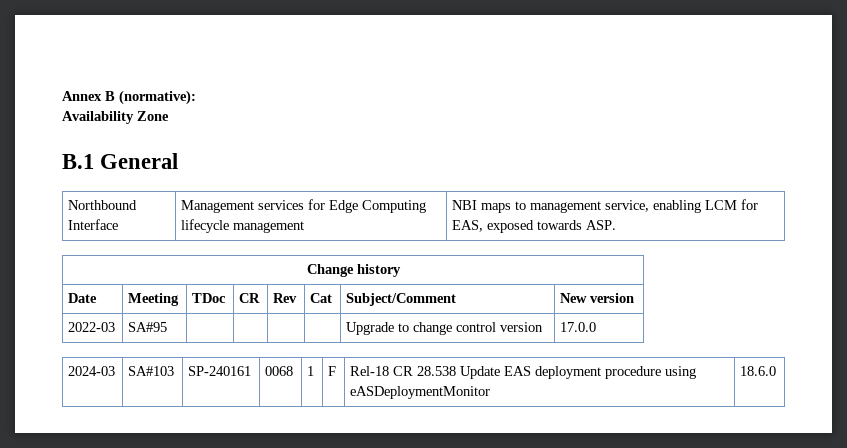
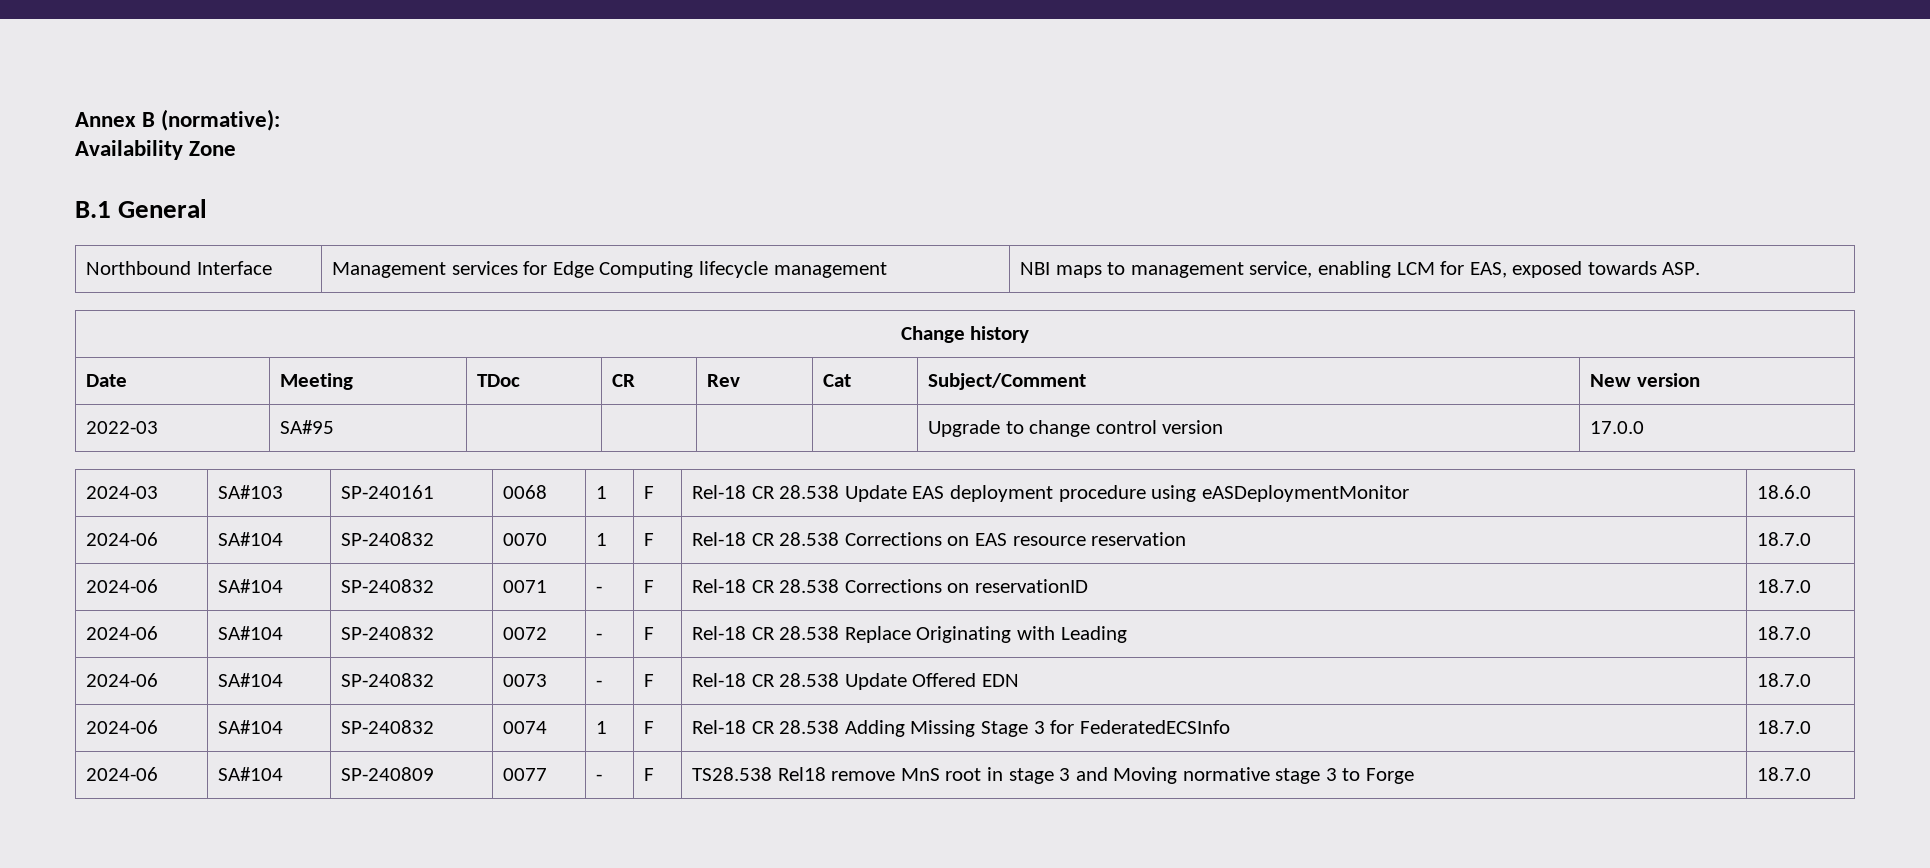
(777, 371) none -> [86,532,159,546] [218,532,284,546] [341,532,435,546] [503,533,548,546] [596,533,608,546] [644,533,655,546] [692,532,1187,546] [1757,532,1812,546] [86,579,159,593] [218,579,284,593] [341,579,435,593] [503,580,548,593] [596,586,603,593] [644,580,655,593] [692,579,1088,593] [1757,579,1812,593] [86,626,159,640] [218,626,284,640] [341,626,435,640] [503,627,548,640] [596,633,603,640] [644,627,655,640] [692,626,1127,643] [1757,626,1812,640] [86,673,159,687] [218,673,284,687] [341,673,435,687] [503,674,548,687] [596,680,603,687] [644,674,655,687] [692,673,1019,690] [1757,673,1812,687] [86,720,159,734] [218,720,284,734] [341,720,435,734] [503,721,548,734] [596,721,608,734] [644,721,655,734] [692,720,1230,737] [1757,720,1812,734] [86,767,159,781] [218,767,284,781] [341,767,435,781] [503,768,548,781] [596,774,603,781] [644,768,655,781] [692,767,1414,784] [1757,767,1812,781] // 2024-06 | SA#104 | SP-240832 | 0070 | 1 | F | Rel-18 CR 28.538 Corrections on EAS resource reservation | 18.7.0 // 2024-06 | SA#104 | SP-240832 | 0071 | - | F | Rel-18 CR 28.538 Corrections on reservationID | 18.7.0 // 2024-06 | SA#104 | SP-240832 | 0072 | - | F | Rel-18 CR 28.538 Replace Originating with Leading | 18.7.0 // 2024-06 | SA#104 | SP-240832 | 0073 | - | F | Rel-18 CR 28.538 Update Offered EDN | 18.7.0 // 2024-06 | SA#104 | SP-240832 | 0074 | 1 | F | Rel-18 CR 28.538 Adding Missing Stage 3 for FederatedECSInfo | 18.7.0 // 2024-06 | SA#104 | SP-240809 | 0077 | - | F | TS28.538 Rel18 remove MnS root in stage 3 and Moving normative stage 3 to Forge | 18.7.0

